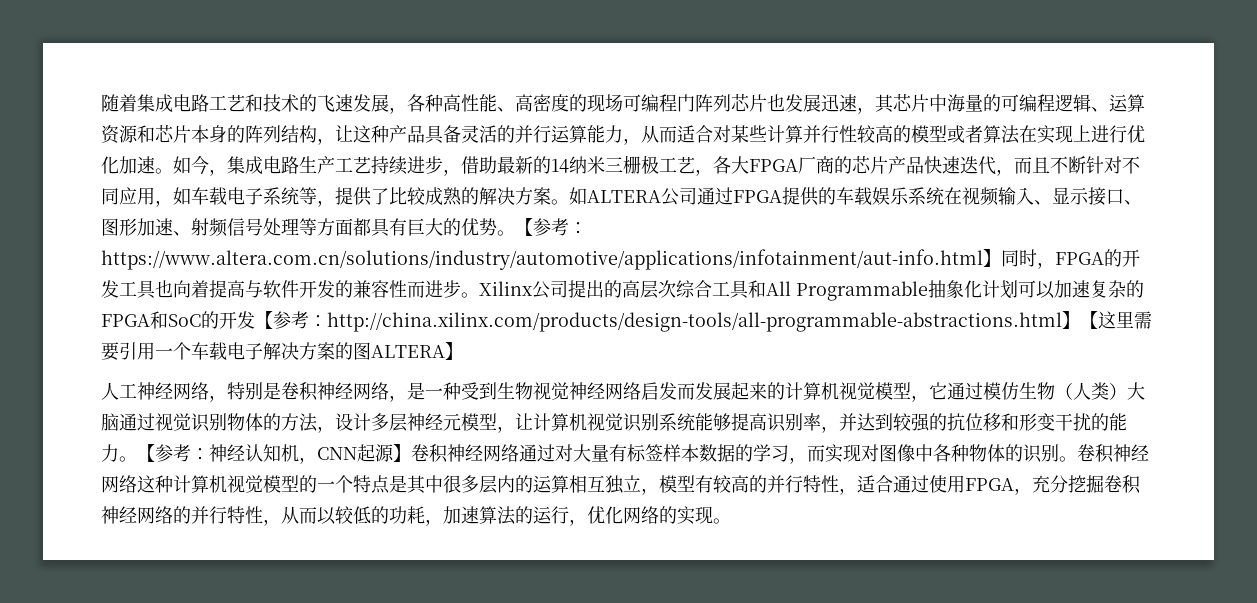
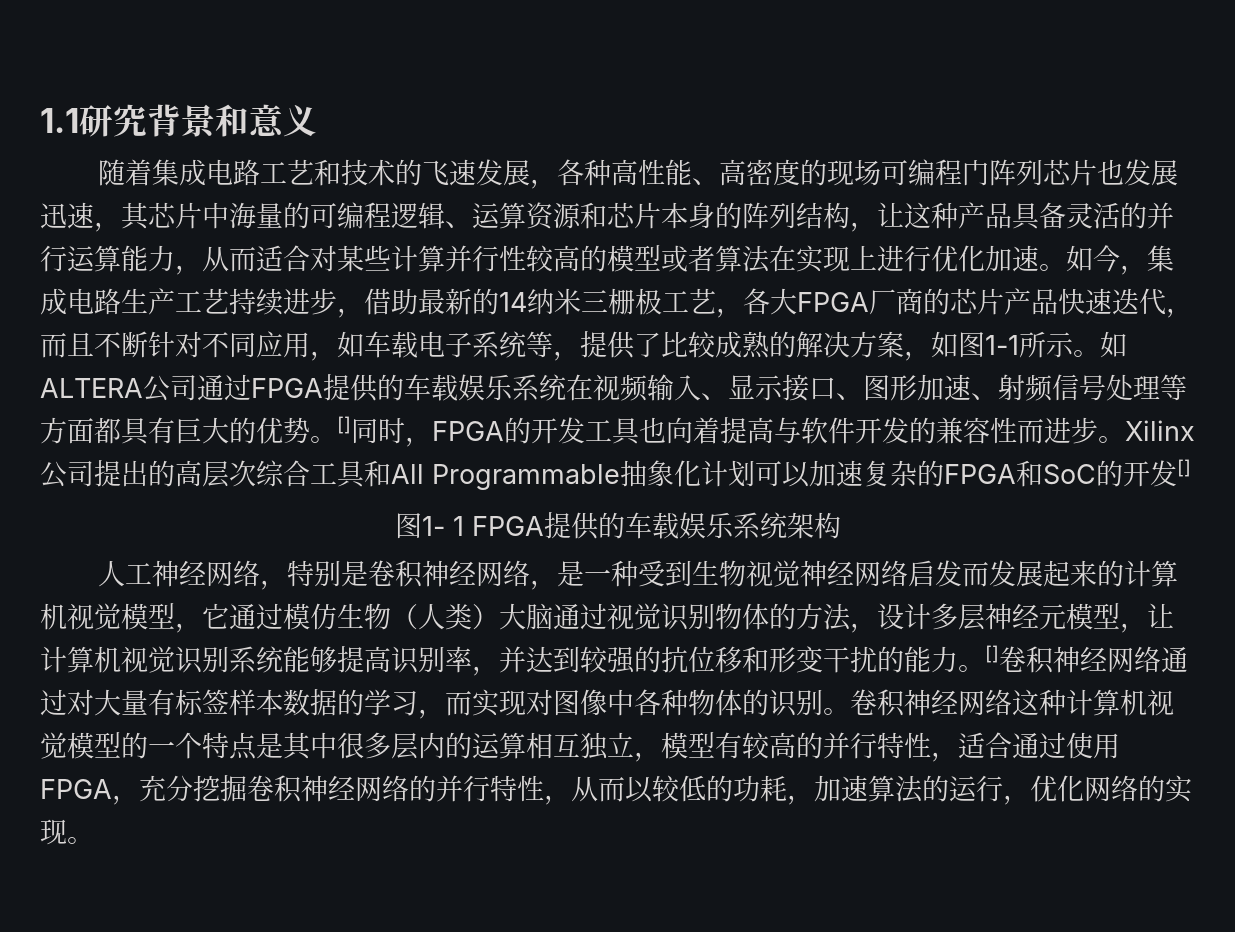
(101, 103) none -> [40,104,317,138] 1.1研究背景和意义 //
(551, 196) none -> [904,331,1074,361] ，如图1-1所示
[515,218,587,236] [101,249,1001,270] 【参考：https://www.altera.com.cn/solutions/industry/automotive/applications/infotainment/aut-info.html】 -> [337,416,351,434] []
[255,311,1152,332] [101,342,463,361] 【参考：http://china.xilinx.com/products/design-tools/all-programmable-abstractions.html】【这里需要引用一个车载电子解决方案的图ALTERA】 -> [1177,459,1191,477] [394,512,841,540] [] // 图1- 1 FPGA提供的车载娱乐系统架构
[137,444,411,464] 【参考：神经认知机，CNN起源】 -> [985,645,999,663] []

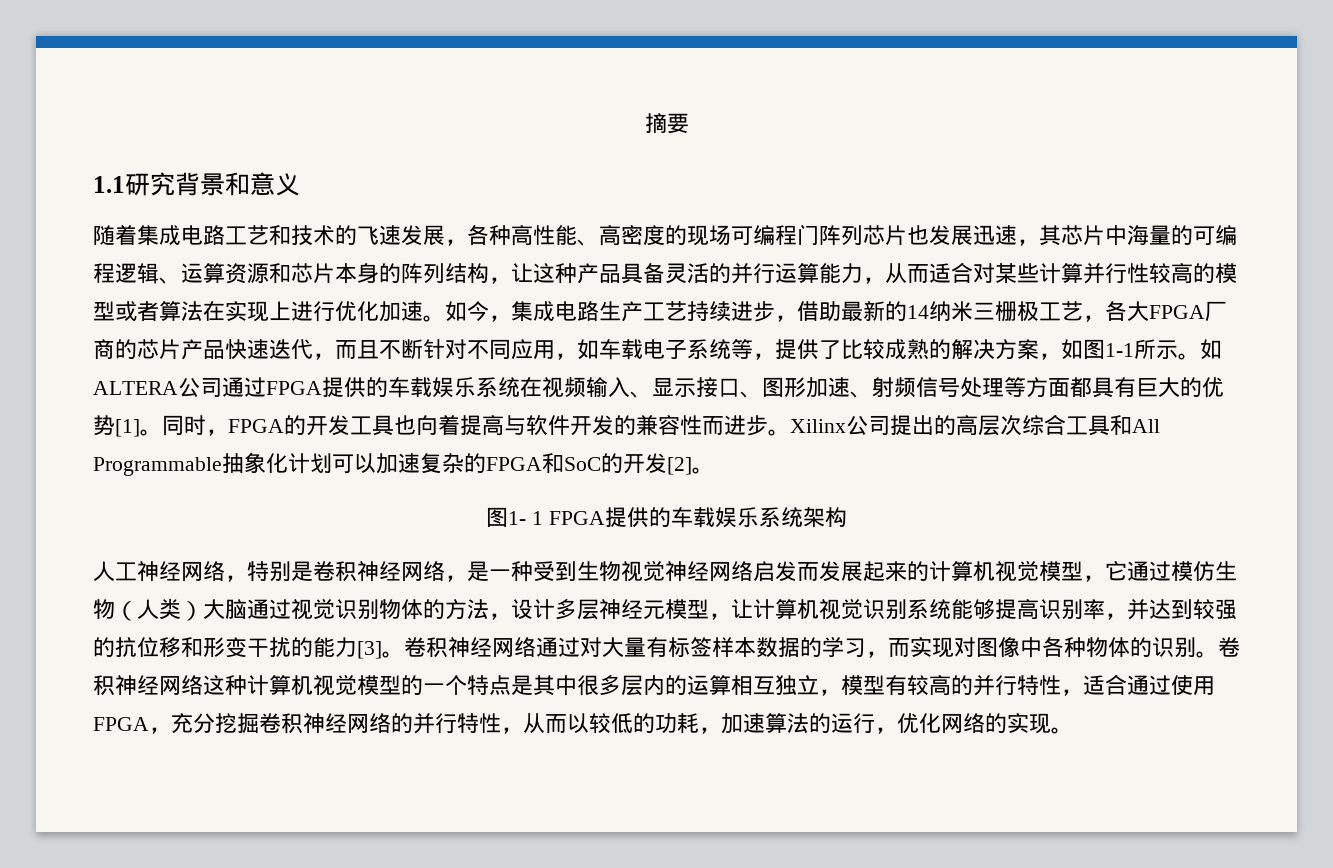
(40, 120) none -> [644,113,689,134] 摘要 //
[310,436,337,443] [337,416,351,434] 。[] -> [115,419,162,437] [1]。
[1177,459,1191,477] [] -> [667,457,714,475] [2]。
[958,665,985,672] [985,645,999,663] 。[] -> [357,641,404,659] [3]。

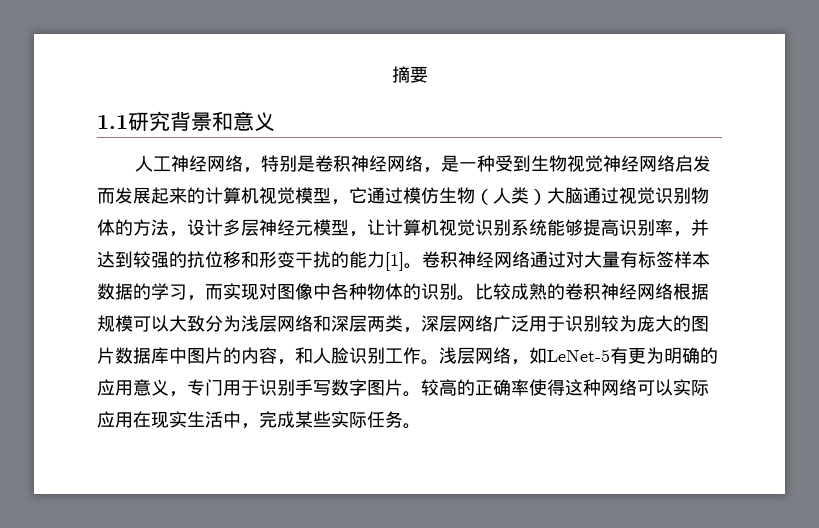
[93,224,1237,246] [93,262,1237,284] [93,301,1227,322] [93,339,1222,360] [93,377,1224,398] [93,414,1160,437] [93,452,714,476] [486,507,847,528] // 随着集成电路工艺和技术的飞速发展，各种高性能、高密度的现场可编程门阵列芯片也发展迅速，其芯片中海量的可编程逻辑、运算资源和芯片本身的阵列结构，让这种产品具备灵活的并行运算能力，从而适合对某些计算并行性较高的模型或者算法在实现上进行优化加速。如今，集成电路生产工艺持续进步，借助最新的14纳米三栅极工艺，各大FPGA厂商的芯片产品快速迭代，而且不断针对不同应用，如车载电子系统等，提供了比较成熟的解决方案，如图1-1所示。如ALTERA公司通过FPGA提供的车载娱乐系统在视频输入、显示接口、图形加速、射频信号处理等方面都具有巨大的优势[1]。同时，FPGA的开发工具也向着提高与软件开发的兼容性而进步。Xilinx公司提出的高层次综合工具和All Programmable抽象化计划可以加速复杂的FPGA和SoC的开发[2]。 // 图1- 1 FPGA提供的车载娱乐系统架构 -> (275, 121) none
[357,641,382,659] [3] -> [385,252,404,271] [1]
[1218,637,1240,657] [93,674,1215,696] [93,713,1051,734] 卷积神经网络这种计算机视觉模型的一个特点是其中很多层内的运算相互独立，模型有较高的并行特性，适合通过使用FPGA，充分挖掘卷积神经网络的并行特性，从而以较低的功耗，加速算法的运行，优化网络的实现 -> [475,283,709,300] [97,315,709,333] [97,347,718,365] [97,379,709,397] [97,411,403,429] 比较成熟的卷积神经网络根据规模可以大致分为浅层网络和深层两类，深层网络广泛用于识别较为庞大的图片数据库中图片的内容，和人脸识别工作。浅层网络，如LeNet-5有更为明确的应用意义，专门用于识别手写数字图片。较高的正确率使得这种网络可以实际应用在现实生活中，完成某些实际任务

